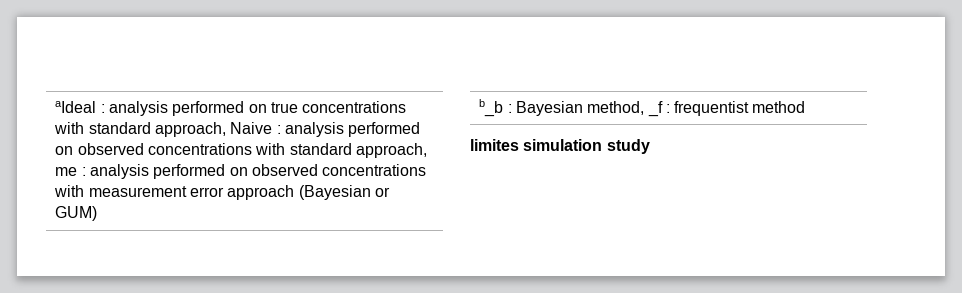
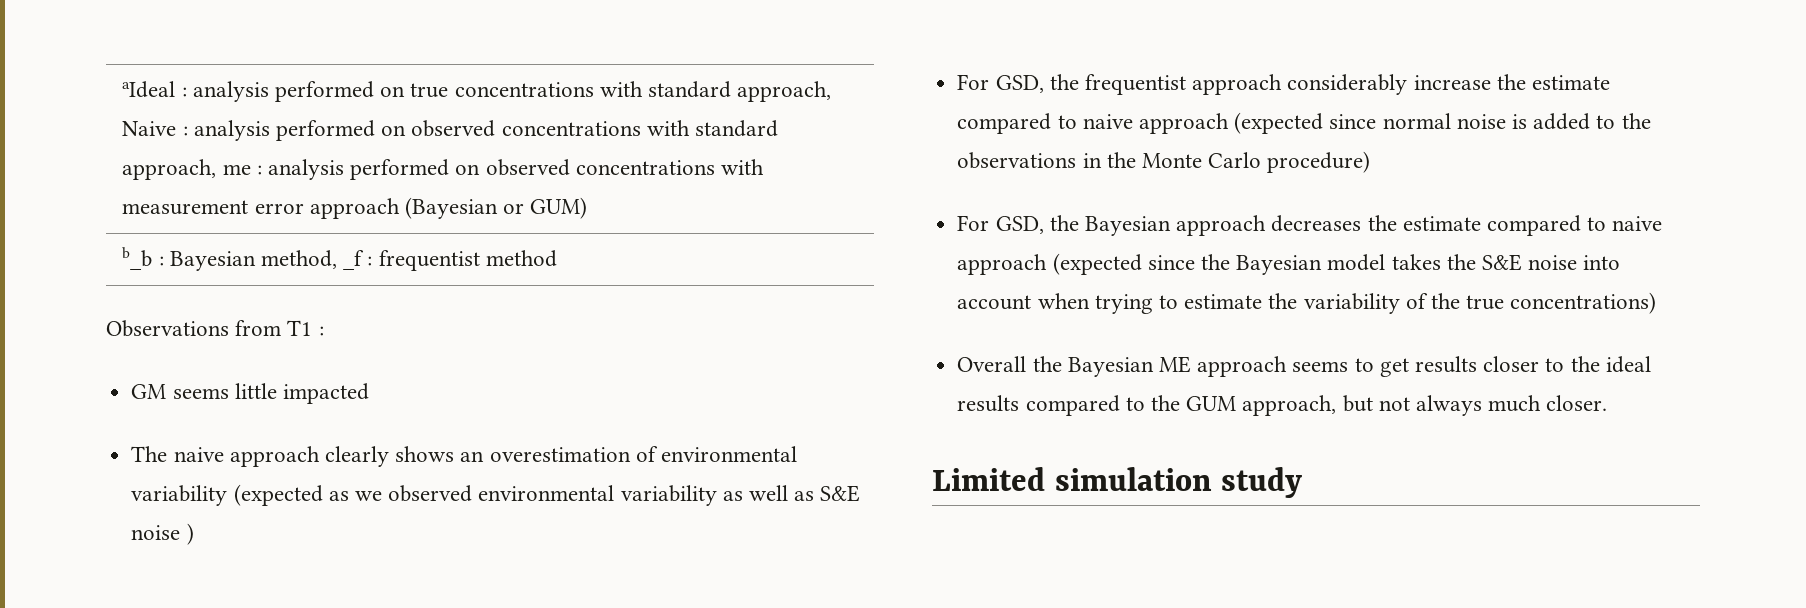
[470,139,519,151] limites -> [106,320,324,337] [131,383,369,404] [131,446,797,467] [131,484,861,506] [131,523,194,545] [957,74,1610,95] [957,112,1651,134] [957,151,1371,173] [957,215,1663,236] [957,253,1621,275] [957,292,1657,314] [957,356,1651,377] [957,395,1608,416] [932,467,1045,491] Observations from T1 : // GM seems little impacted // The naive approach clearly shows an overestimation of environmental variability (expected as we observed environmental variability as well as S&E noise ) // For GSD, the frequentist approach considerably increase the estimate compared to naive approach (expected since normal noise is added to the observations in the Monte Carlo procedure) // For GSD, the Bayesian approach decreases the estimate compared to naive approach (expected since the Bayesian model takes the S&E noise into account when trying to estimate the variability of the true concentrations) // Overall the Bayesian ME approach seems to get results closer to the ideal results compared to the GUM approach, but not always much closer. // Limited

